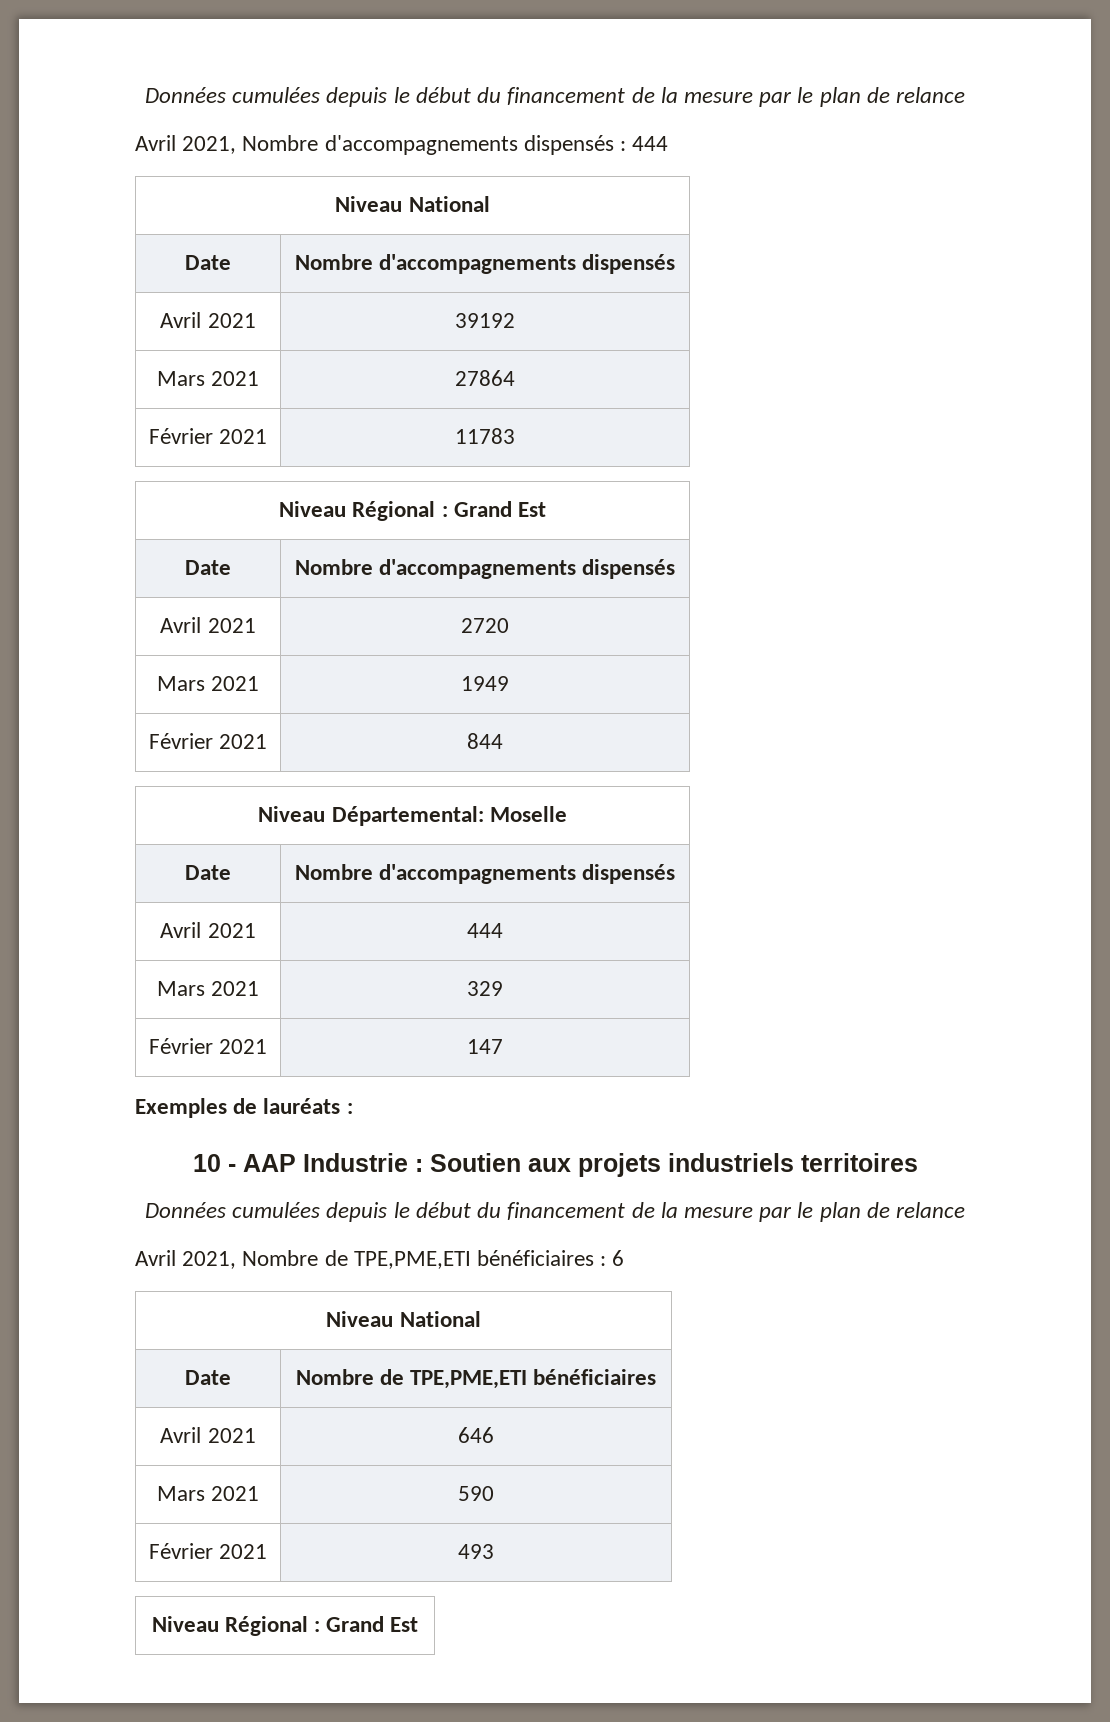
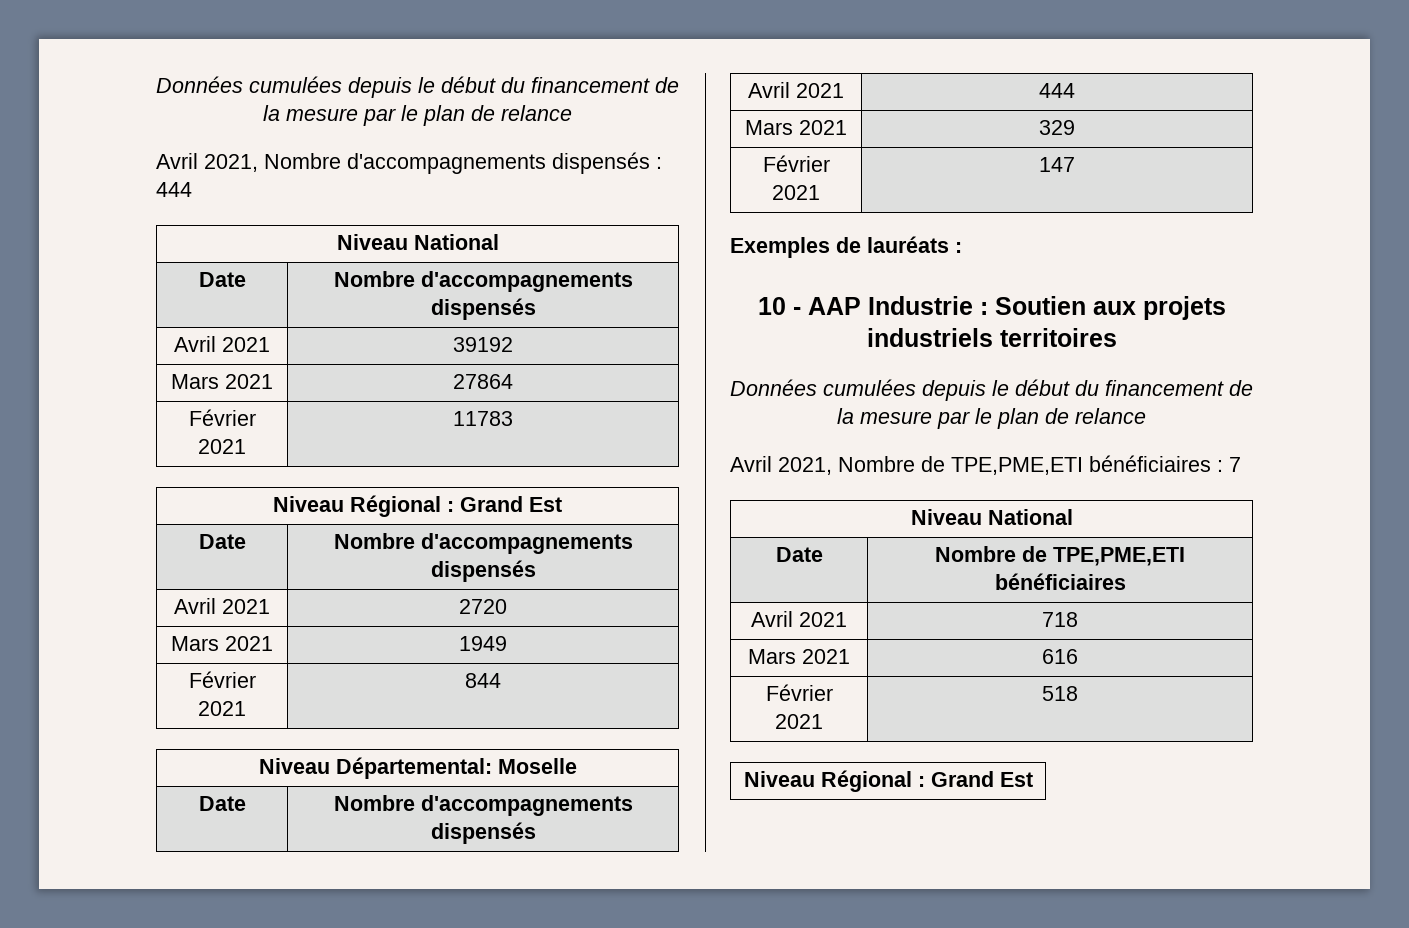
[612,1250,625,1266] 6 -> [1229,457,1241,472] 7
[457,1427,494,1443] [156,1486,260,1501] [457,1486,494,1501] [148,1543,268,1559] [457,1544,494,1559] 646 // Mars 2021 | 590 // Février 2021 | 493 -> [1042,612,1078,627] [748,649,850,664] [1042,649,1078,664] [765,684,833,701] [775,714,823,729] [1042,686,1078,701] 718 // Mars 2021 | 616 // Février 2021 | 518

